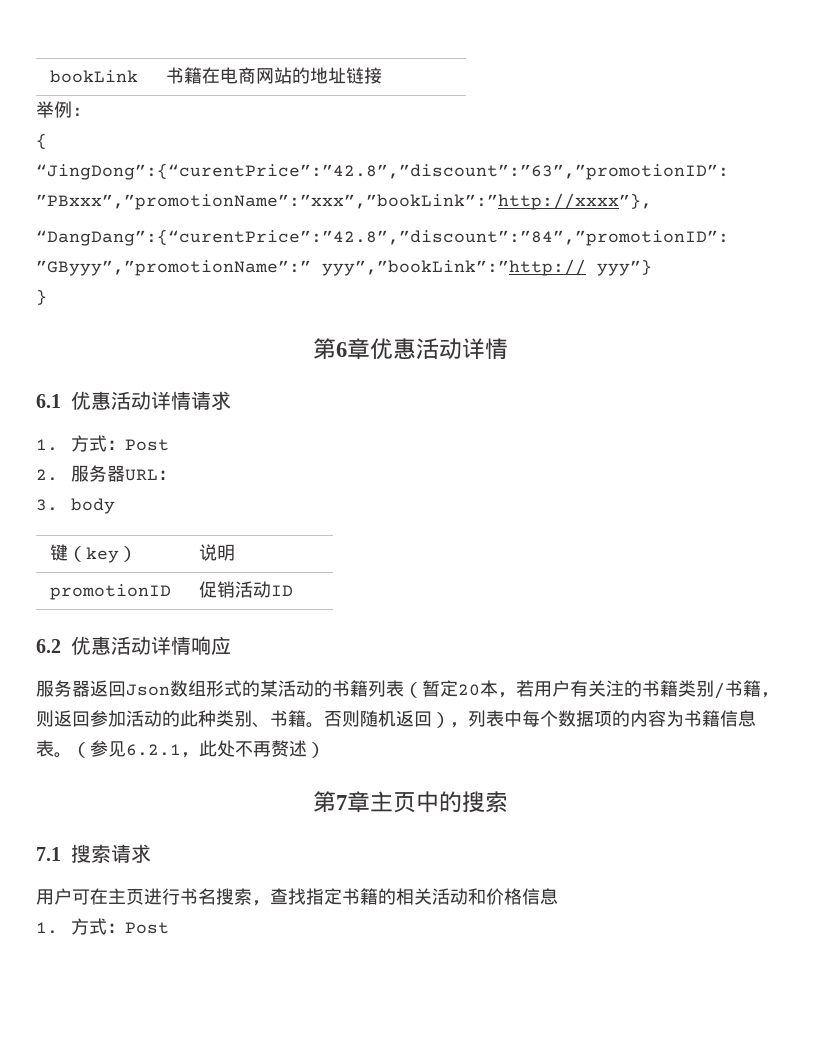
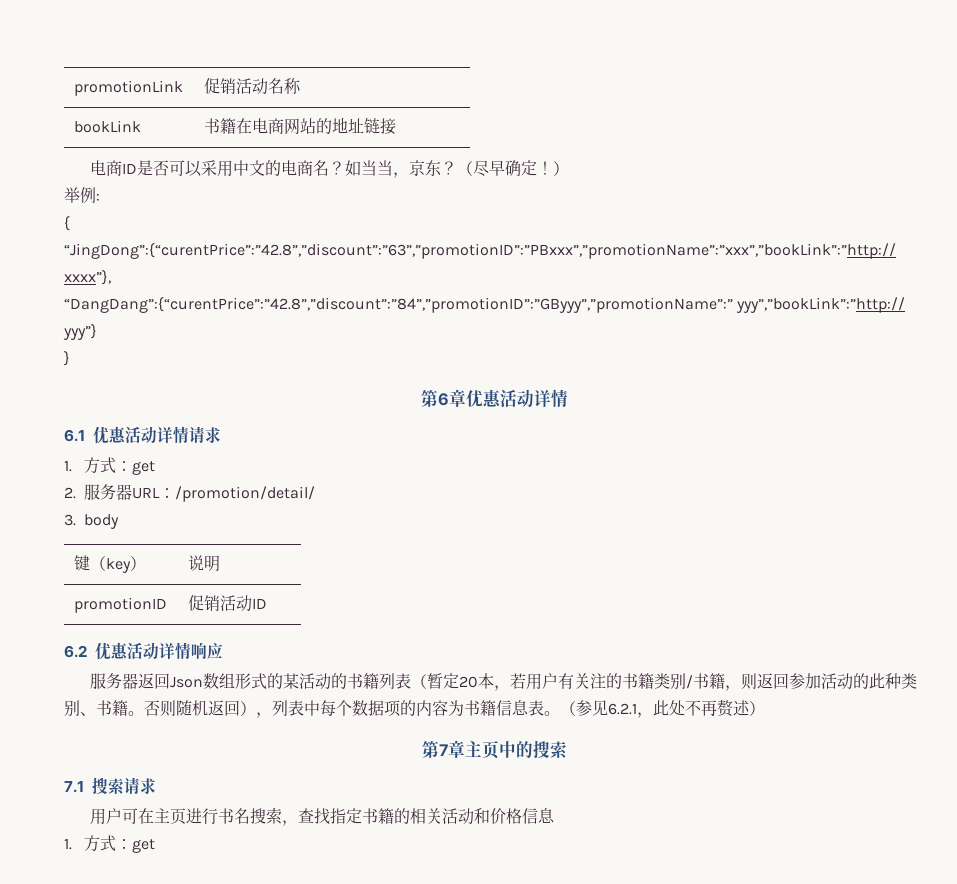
(49, 76) none -> [74,80,184,96] [204,78,302,95] promotionLink | 促销活动名称 //
(382, 75) none -> [89,160,569,178] // 电商ID是否可以采用中文的电商名？如当当，京东？（尽早确定！）
[125,439,170,451] Post -> [131,461,155,475] get
(177, 475) none -> [175,486,315,502] /promotion/detail/
[125,922,170,934] Post -> [131,839,155,853] get

